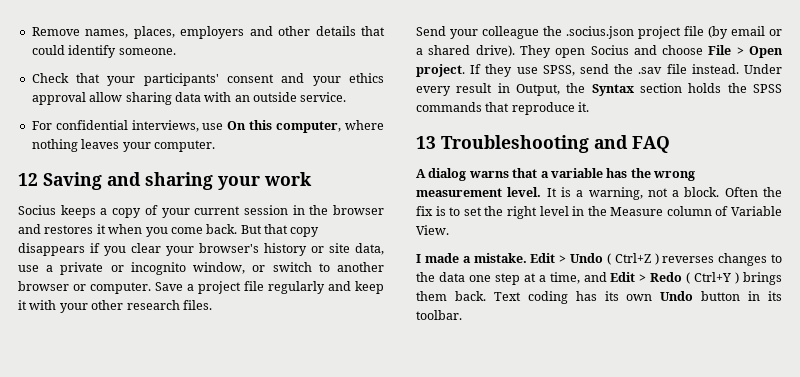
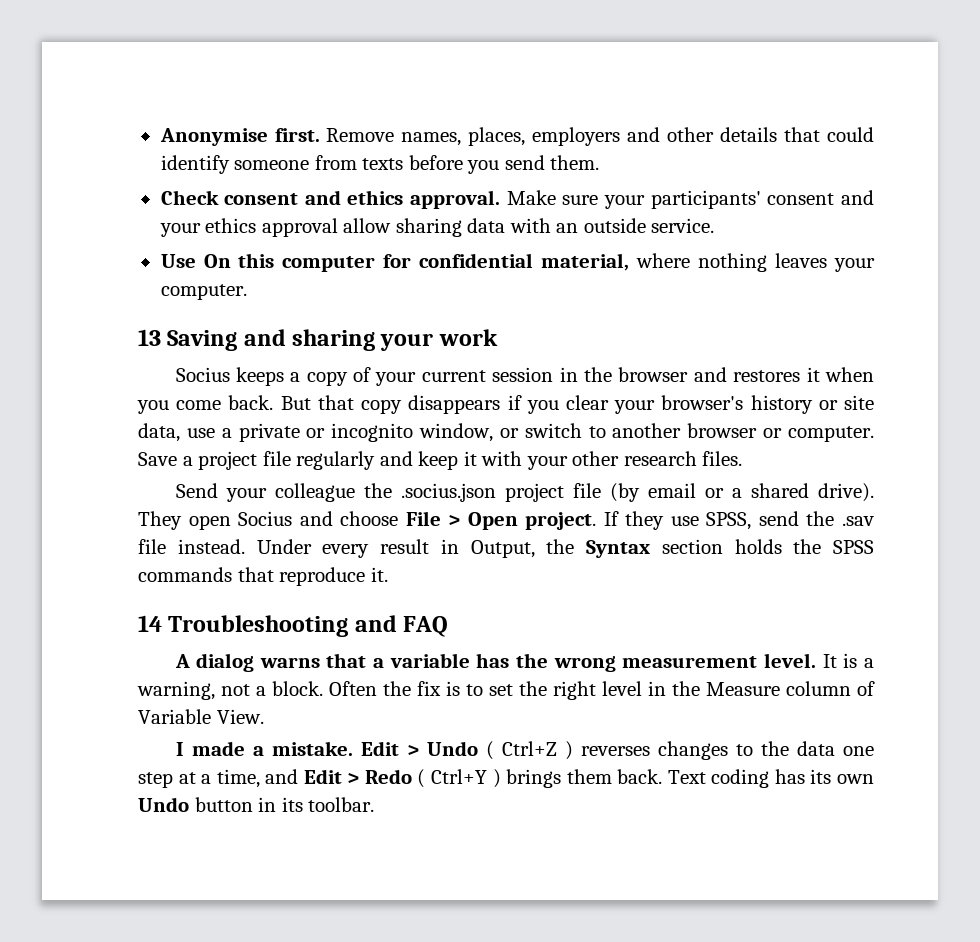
(31, 31) none -> [159,128,320,146] Anonymise first.
[118,48,176,55] [31,73,101,83] someone. // Check that -> [234,155,600,174] [160,190,599,209] someone from texts before you send them. // Check consent and ethics approval. Make sure
[31,120,342,133] For confidential interviews, use On this computer, -> [160,253,630,272] Use On this computer for confidential material,
[18,173,38,186] 12 -> [138,329,161,346] 13
[416,136,436,149] 13 -> [138,615,162,632] 14

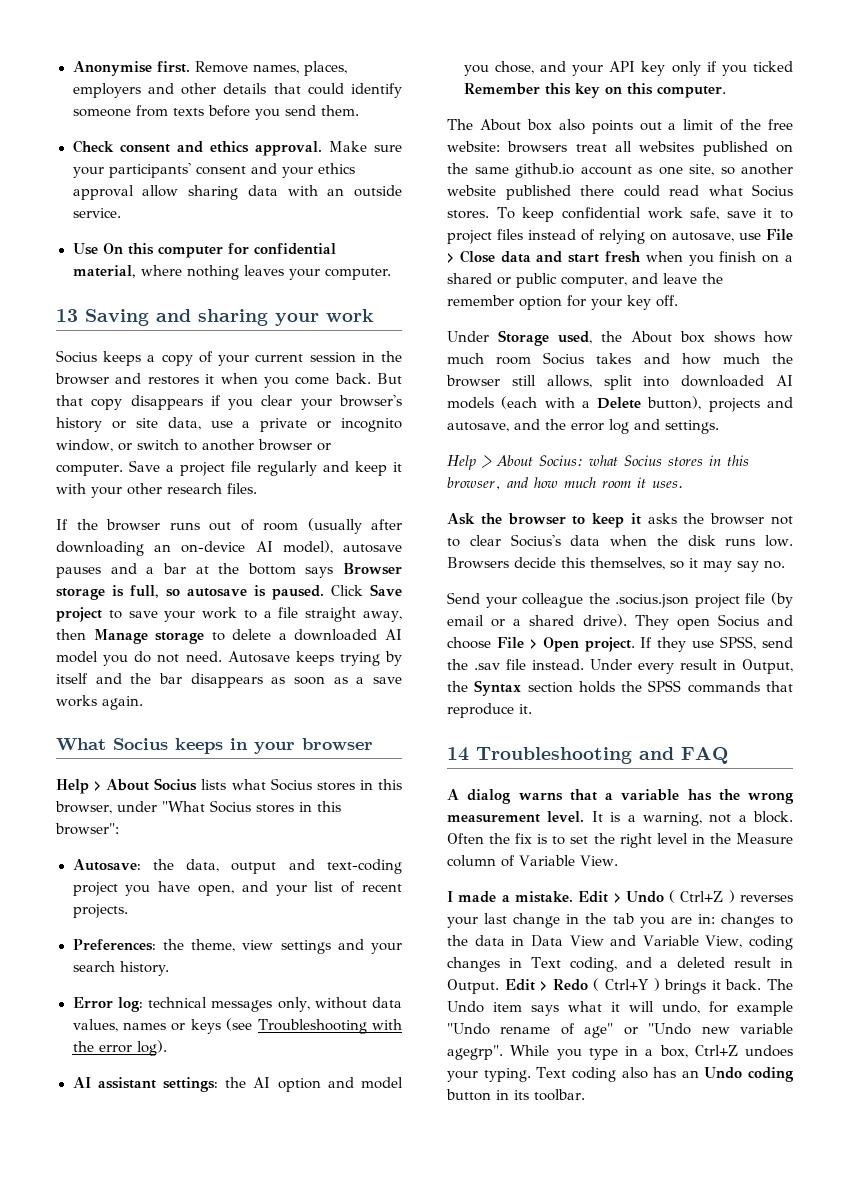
(743, 458) none -> [56,518,402,534] [56,540,402,556] [56,563,402,578] [56,584,402,600] [56,607,403,622] [56,629,402,644] [56,651,402,666] [56,673,403,688] [56,695,143,710] [56,738,373,754] [56,778,402,794] [55,800,341,814] [55,823,119,835] [72,859,403,874] [72,881,402,896] [72,904,128,918] [72,939,402,954] [72,961,170,976] [72,997,402,1012] [72,1018,402,1034] [72,1040,167,1056] [72,1077,404,1092] [463,61,793,76] [463,83,726,98] [447,119,793,134] [447,141,793,156] [447,163,793,178] [447,184,793,200] [447,207,793,222] [447,229,793,244] [447,250,793,266] [447,273,723,288] [447,295,678,310] [447,330,793,346] [447,352,793,365] [446,375,793,390] [447,396,793,412] [447,419,719,434] [447,455,749,470] [447,477,683,490] [447,513,793,528] [447,534,794,547] [447,557,785,572] // If the browser runs out of room (usually after downloading an on-device AI model), autosave pauses and a bar at the bottom says Browser storage is full, so autosave is paused. Click Save project to save your work to a file straight away, then Manage storage to delete a downloaded AI model you do not need. Autosave keeps trying by itself and the bar disappears as soon as a save works again. // What Socius keeps in your browser // Help > About Socius lists what Socius stores in this browser, under "What Socius stores in this browser": // Autosave: the data, output and text-coding project you have open, and your list of recent projects. // Preferences: the theme, view settings and your search history. // Error log: technical messages only, without data values, names or keys (see Troubleshooting with the error log). // AI assistant settings: the AI option and model you chose, and your API key only if you ticked Remember this key on this computer. // The About box also points out a limit of the free website: browsers treat all websites published on the same github.io account as one site, so another website published there could read what Socius stores. To keep confidential work safe, save it to project files instead of relying on autosave, use File > Close data and start fresh when you finish on a shared or public computer, and leave the remember option for your key off. // Under Storage used, the About box shows how much room Socius takes and how much the browser still allows, split into downloaded AI models (each with a Delete button), projects and autosave, and the error log and settings. // Help > About Socius: what Socius stores in this browser, and how much room it uses. // Ask the browser to keep it asks the browser not to clear Socius's data when the disk runs low. Browsers decide this themselves, so it may say no.
[657,741,875,760] [138,769,299,788] changes to the data one step at a time, and -> [447,913,793,928] [447,935,793,950] [447,957,793,972] [447,979,499,994] your last change in the tab you are in: changes to the data in Data View and Variable View, coding changes in Text coding, and a deleted result in Output.
[566,769,874,788] [138,797,189,812] them back. Text coding has its own Undo -> [711,979,793,990] [447,1001,793,1016] [447,1023,793,1038] [447,1045,793,1060] [447,1067,794,1082] it back. The Undo item says what it will undo, for example "Undo rename of age" or "Undo new variable agegrp". While you type in a box, Ctrl+Z undoes your typing. Text coding also has an Undo coding

